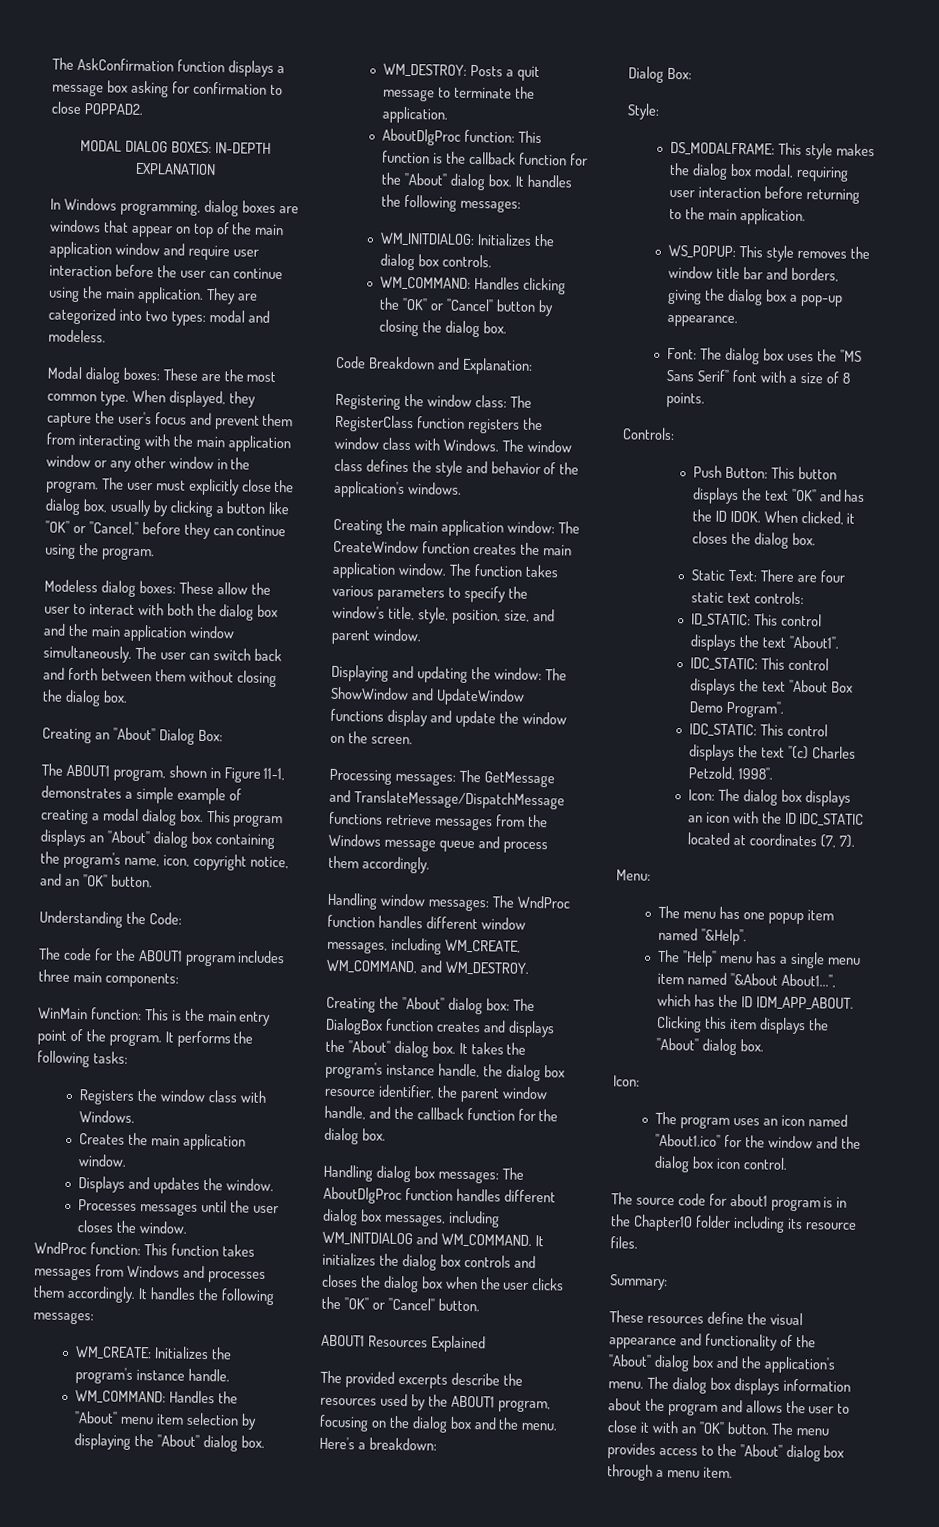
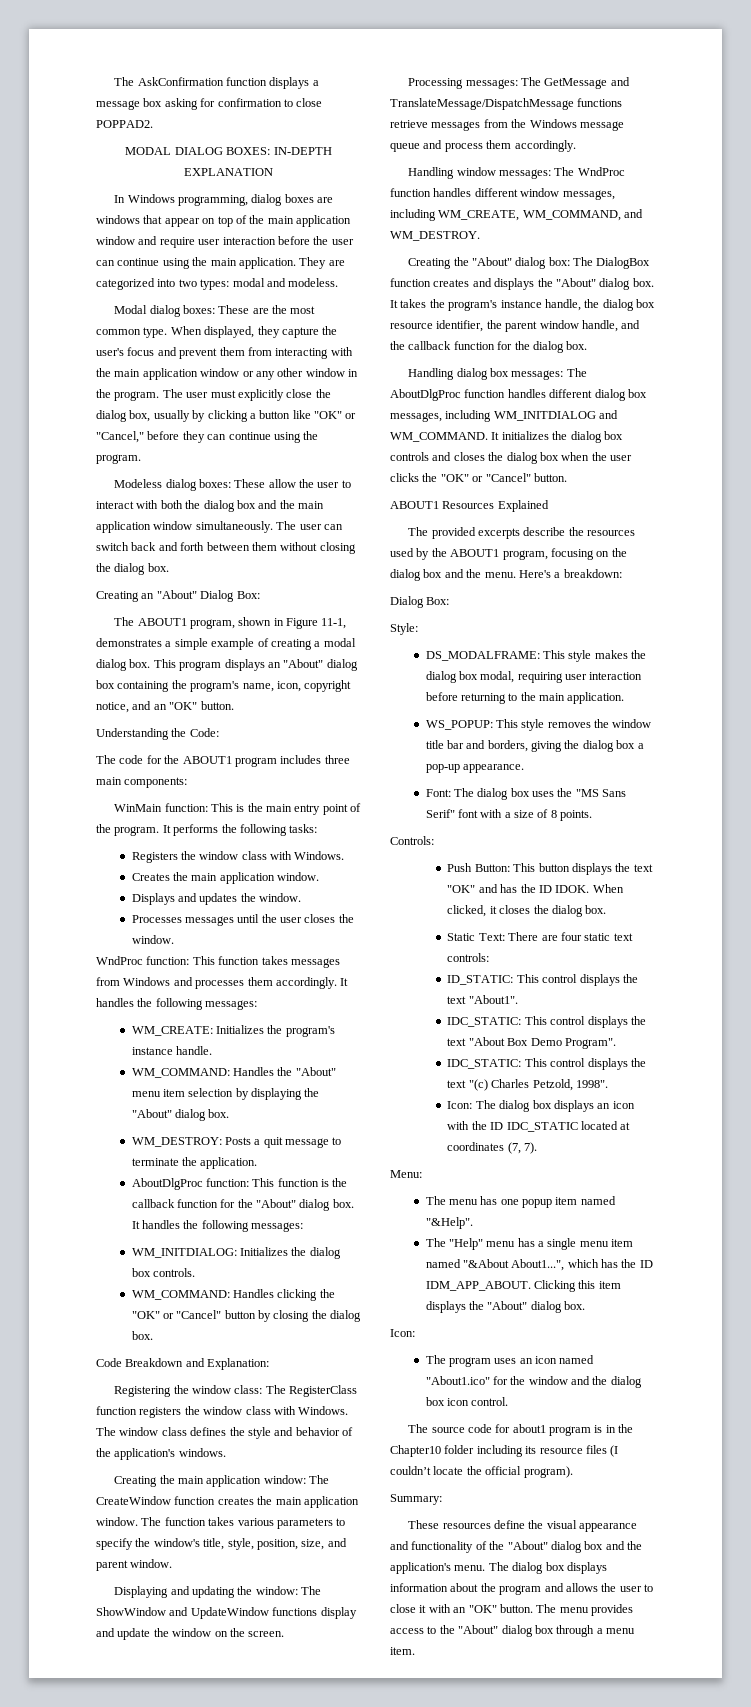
[610,1236,638,1249] files. -> [585,1445,619,1457] [390,1466,573,1478] files (I couldn’t locate the official program).

